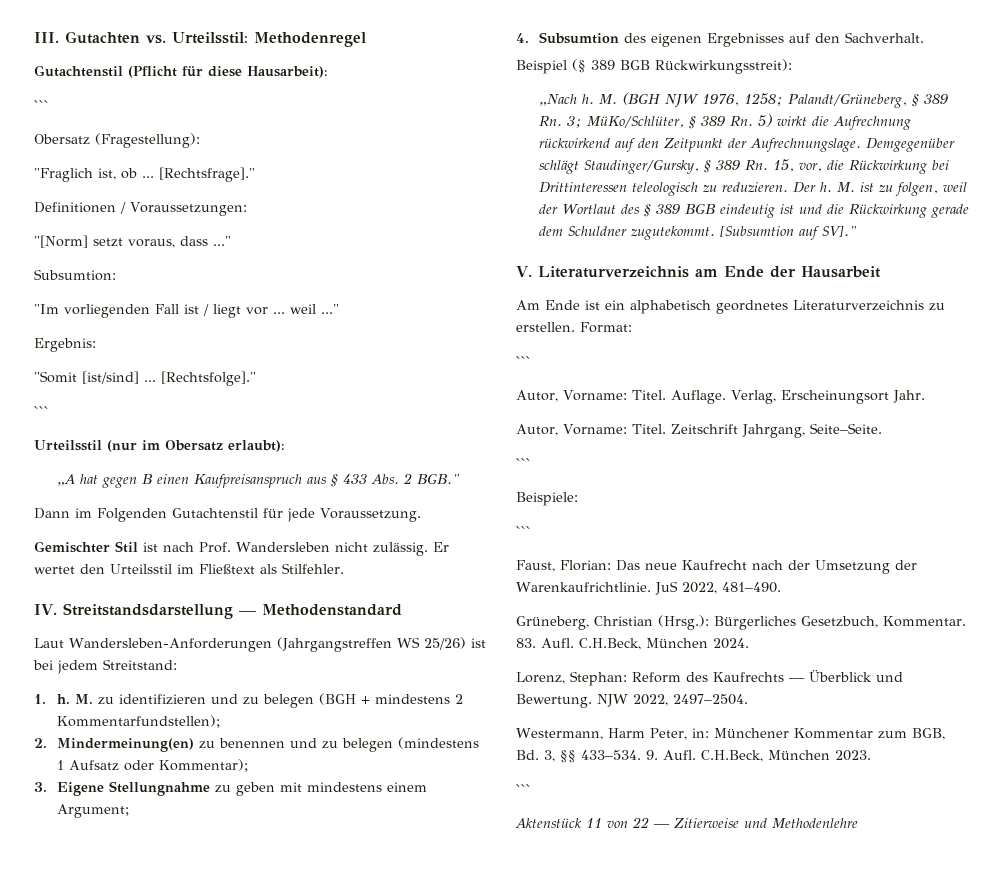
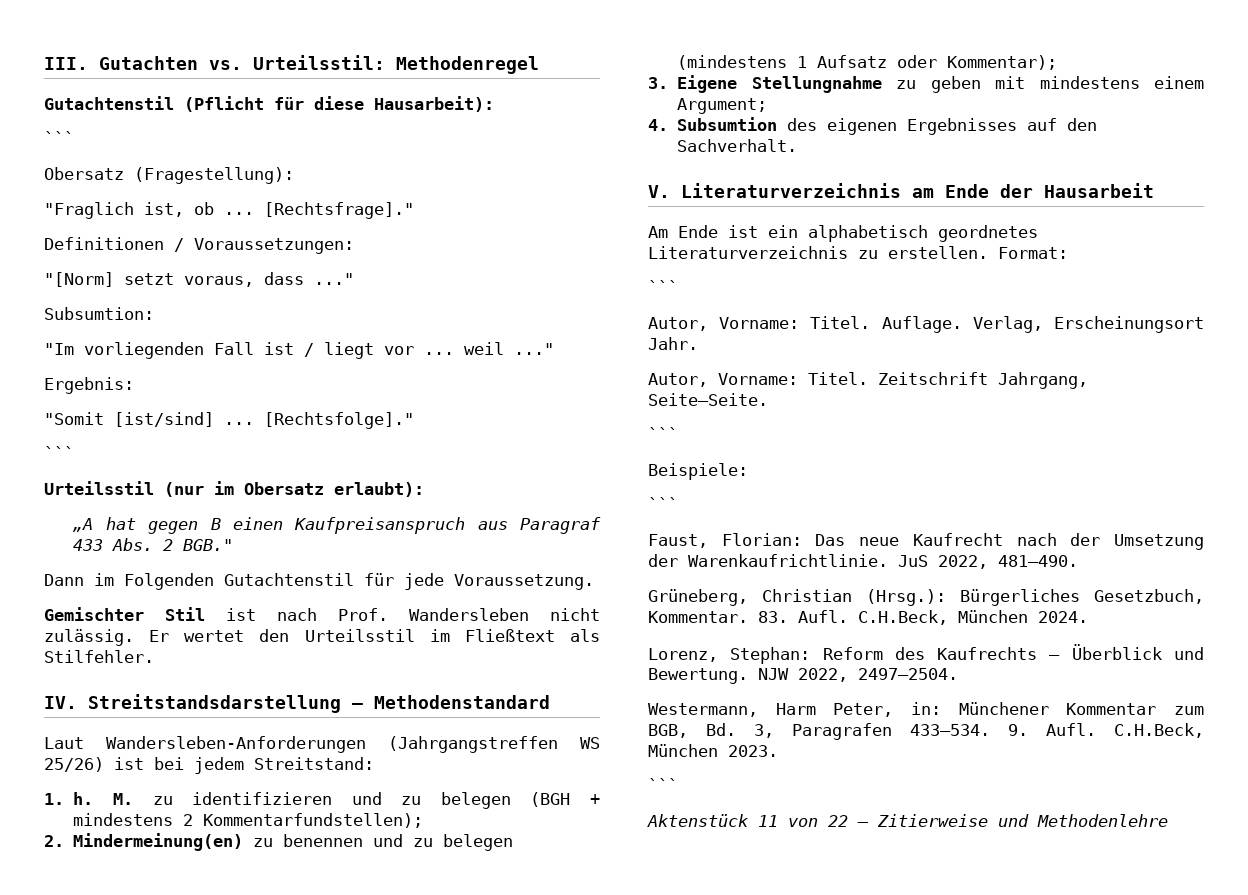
[331,474,339,487] § -> [520,517,601,534] Paragraf
[516,59,792,74] [539,92,949,108] [539,114,912,130] [539,138,956,152] [539,159,950,174] [539,182,968,196] [539,204,970,218] [539,226,858,240] // Beispiel (§ 389 BGB Rückwirkungsstreit): // „Nach h. M. (BGH NJW 1976, 1258; Palandt/Grüneberg, § 389 Rn. 3; MüKo/Schlüter, § 389 Rn. 5) wirkt die Aufrechnung rückwirkend auf den Zeitpunkt der Aufrechnungslage. Demgegenüber schlägt Staudinger/Gursky, § 389 Rn. 15, vor, die Rückwirkung bei Drittinteressen teleologisch zu reduzieren. Der h. M. ist zu folgen, weil der Wortlaut des § 389 BGB eindeutig ist und die Rückwirkung gerade dem Schuldner zugutekommt. [Subsumtion auf SV]." -> (798, 145) none
[560,750,576,763] §§ -> [792,723,892,740] Paragrafen

